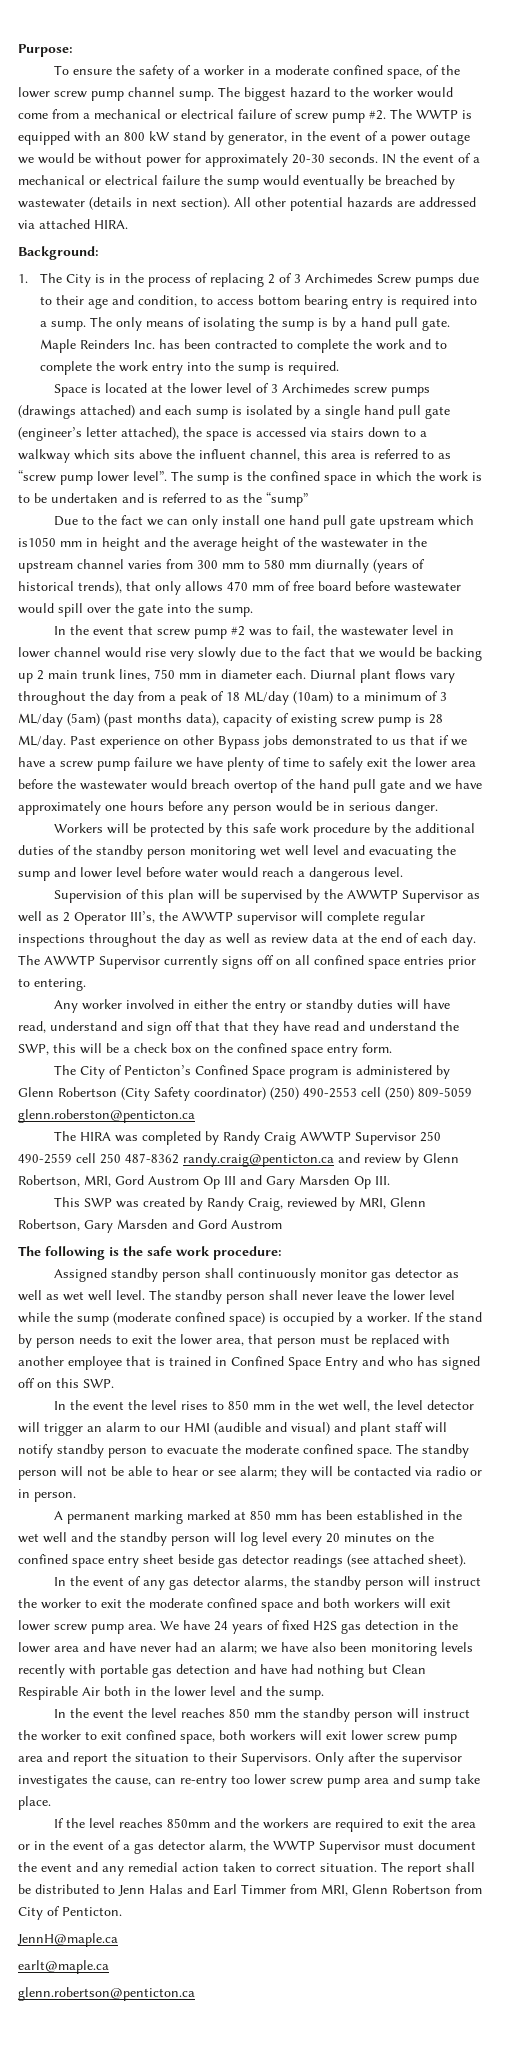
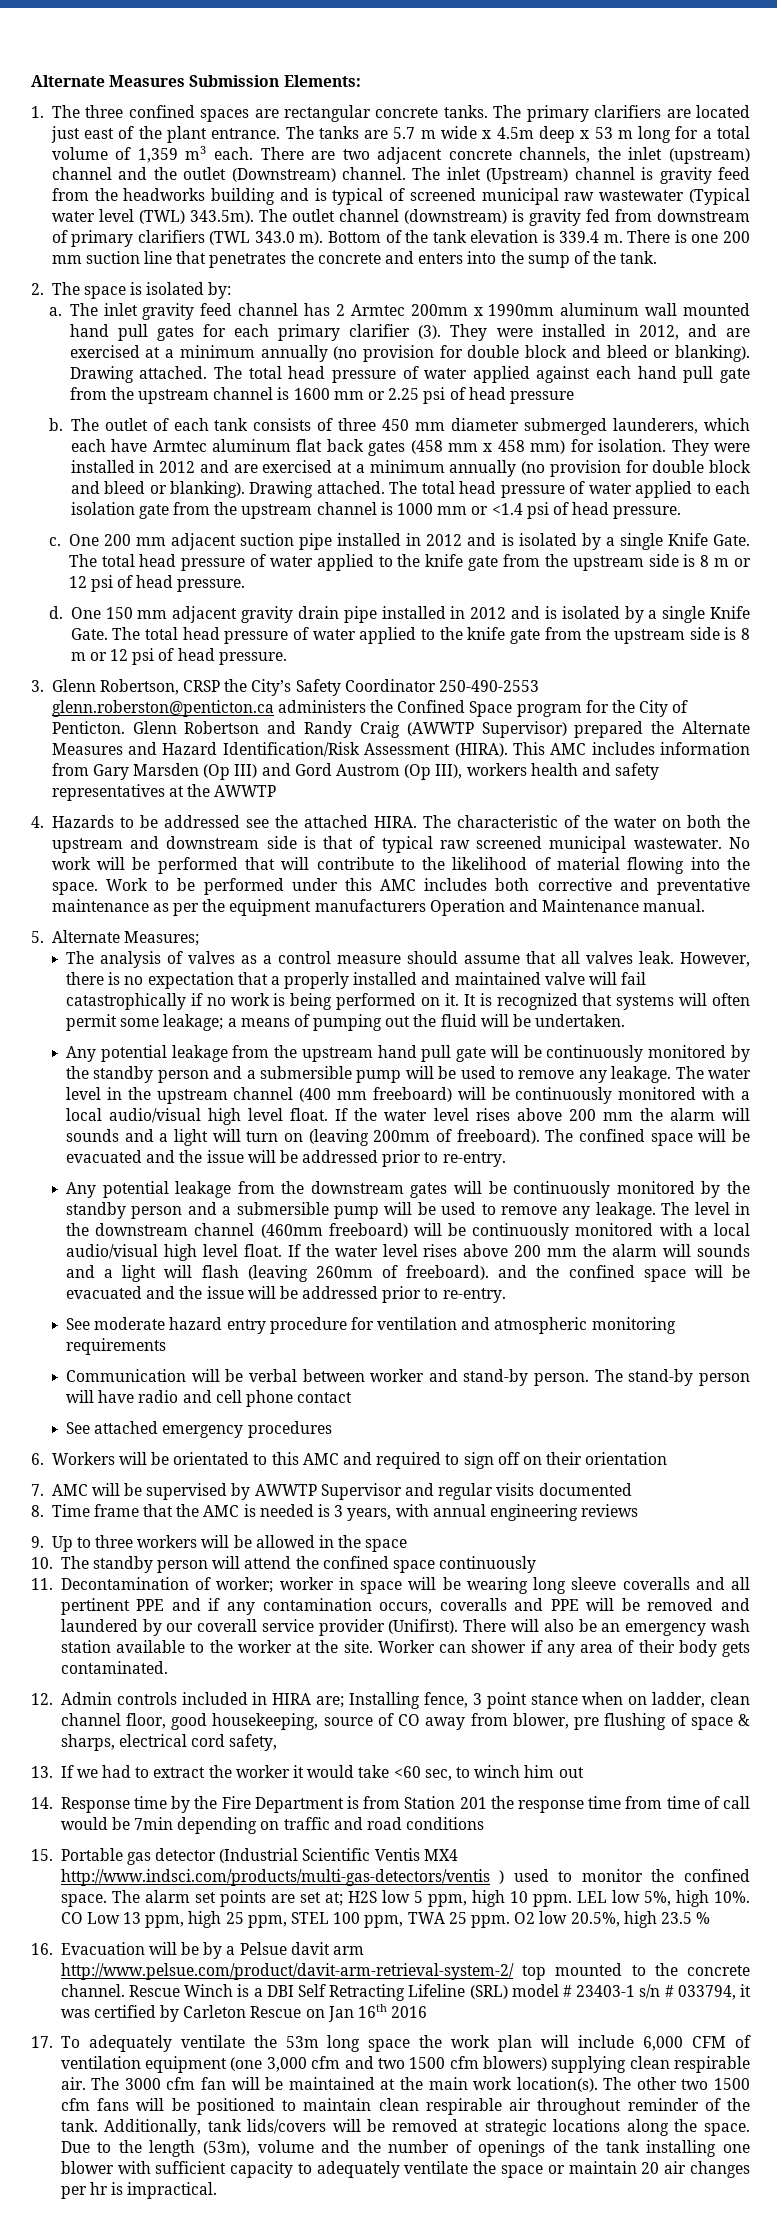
[18,44,73,57] [54,65,461,79] [18,87,453,101] [18,109,472,123] [18,131,470,145] [18,153,480,167] [18,175,455,189] [18,197,476,211] [18,219,128,229] [18,246,99,260] [18,273,480,287] [40,295,478,309] [40,317,451,331] [40,339,448,353] [40,361,340,375] [54,383,431,397] [18,405,450,419] [18,427,427,441] [18,449,451,463] [18,470,482,485] [18,492,308,507] [54,515,475,529] [18,537,427,551] [18,559,425,573] [18,581,461,595] [18,603,253,617] [54,625,455,639] [18,647,482,661] [18,669,455,683] [18,691,447,705] [18,713,443,727] [18,735,467,749] [18,757,476,771] [18,779,482,793] [18,801,438,815] [54,823,476,837] [18,845,456,859] [18,867,403,881] [54,889,195,903] Purpose: // To ensure the safety of a worker in a moderate confined space, of the lower screw pump channel sump. The biggest hazard to the worker would come from a mechanical or electrical failure of screw pump #2. The WWTP is equipped with an 800 kW stand by generator, in the event of a power outage we would be without power for approximately 20-30 seconds. IN the event of a mechanical or electrical failure the sump would eventually be breached by wastewater (details in next section). All other potential hazards are addressed via attached HIRA. // Background: // 1. The City is in the process of replacing 2 of 3 Archimedes Screw pumps due to their age and condition, to access bottom bearing entry is required into a sump. The only means of isolating the sump is by a hand pull gate. Maple Reinders Inc. has been contracted to complete the work and to complete the work entry into the sump is required. // Space is located at the lower level of 3 Archimedes screw pumps (drawings attached) and each sump is isolated by a single hand pull gate (engineer’s letter attached), the space is accessed via stairs down to a walkway which sits above the influent channel, this area is referred to as “screw pump lower level”. The sump is the confined space in which the work is to be undertaken and is referred to as the “sump” // Due to the fact we can only install one hand pull gate upstream which is1050 mm in height and the average height of the wastewater in the upstream channel varies from 300 mm to 580 mm diurnally (years of historical trends), that only allows 470 mm of free board before wastewater would spill over the gate into the sump. // In the event that screw pump #2 was to fail, the wastewater level in lower channel would rise very slowly due to the fact that we would be backing up 2 main trunk lines, 750 mm in diameter each. Diurnal plant flows vary throughout the day from a peak of 18 ML/day (10am) to a minimum of 3 ML/day (5am) (past months data), capacity of existing screw pump is 28 ML/day. Past experience on other Bypass jobs demonstrated to us that if we have a screw pump failure we have plenty of time to safely exit the lower area before the wastewater would breach overtop of the hand pull gate and we have approximately one hours before any person would be in serious danger. // Workers will be protected by this safe work procedure by the additional duties of the standby person monitoring wet well level and evacuating the sump and lower level before water would reach a dangerous level. // Supervision of this plan -> [31,75,361,87] [31,105,750,122] [50,126,750,143] [51,146,750,164] [51,167,750,184] [51,188,751,205] [51,209,751,226] [51,230,750,247] [51,251,658,268] [31,282,232,299] [48,303,750,320] [69,324,750,341] [69,345,750,362] [69,366,750,383] [69,387,574,404] [48,418,751,435] [70,439,750,456] [70,460,751,477] [70,481,750,498] [70,502,682,519] [48,533,750,550] [68,554,751,571] [68,575,246,592] [48,606,750,623] [70,627,750,644] [70,648,287,665] [31,679,540,696] [51,700,689,717] [51,721,750,738] [51,742,750,757] [51,763,660,780] [51,784,277,801] [31,815,750,828] [51,836,750,853] [51,857,751,874] [51,878,750,895] [51,899,706,916] [31,930,199,946] [65,951,751,968] [65,972,647,989] [65,993,751,1010] [65,1014,626,1031] [65,1045,750,1062] [65,1066,751,1083] [65,1087,750,1104] [65,1108,750,1125] [65,1129,750,1146] [65,1150,506,1167] [65,1181,750,1198] [65,1202,750,1219] [65,1223,750,1240] [65,1244,750,1261] [65,1265,751,1282] [65,1286,506,1303] [65,1317,676,1334] [65,1338,166,1355] [65,1369,751,1386] [65,1390,353,1407] [65,1421,332,1438] [31,1452,668,1469] [31,1484,88,1496] Alternate Measures Submission Elements: // 1. The three confined spaces are rectangular concrete tanks. The primary clarifiers are located just east of the plant entrance. The tanks are 5.7 m wide x 4.5m deep x 53 m long for a total volume of 1,359 m3 each. There are two adjacent concrete channels, the inlet (upstream) channel and the outlet (Downstream) channel. The inlet (Upstream) channel is gravity feed from the headworks building and is typical of screened municipal raw wastewater (Typical water level (TWL) 343.5m). The outlet channel (downstream) is gravity fed from downstream of primary clarifiers (TWL 343.0 m). Bottom of the tank elevation is 339.4 m. There is one 200 mm suction line that penetrates the concrete and enters into the sump of the tank. // 2. The space is isolated by: // a. The inlet gravity feed channel has 2 Armtec 200mm x 1990mm aluminum wall mounted hand pull gates for each primary clarifier (3). They were installed in 2012, and are exercised at a minimum annually (no provision for double block and bleed or blanking). Drawing attached. The total head pressure of water applied against each hand pull gate from the upstream channel is 1600 mm or 2.25 psi of head pressure // b. The outlet of each tank consists of three 450 mm diameter submerged launderers, which each have Armtec aluminum flat back gates (458 mm x 458 mm) for isolation. They were installed in 2012 and are exercised at a minimum annually (no provision for double block and bleed or blanking). Drawing attached. The total head pressure of water applied to each isolation gate from the upstream channel is 1000 mm or <1.4 psi of head pressure. // c. One 200 mm adjacent suction pipe installed in 2012 and is isolated by a single Knife Gate. The total head pressure of water applied to the knife gate from the upstream side is 8 m or 12 psi of head pressure. // d. One 150 mm adjacent gravity drain pipe installed in 2012 and is isolated by a single Knife Gate. The total head pressure of water applied to the knife gate from the upstream side is 8 m or 12 psi of head pressure. // 3. Glenn Robertson, CRSP the City’s Safety Coordinator 250-490-2553 glenn.roberston@penticton.ca administers the Confined Space program for the City of Penticton. Glenn Robertson and Randy Craig (AWWTP Supervisor) prepared the Alternate Measures and Hazard Identification/Risk Assessment (HIRA). This AMC includes information from Gary Marsden (Op III) and Gord Austrom (Op III), workers health and safety representatives at the AWWTP // 4. Hazards to be addressed see the attached HIRA. The characteristic of the water on both the upstream and downstream side is that of typical raw screened municipal wastewater. No work will be performed that will contribute to the likelihood of material flowing into the space. Work to be performed under this AMC includes both corrective and preventative maintenance as per the equipment manufacturers Operation and Maintenance manual. // 5. Alternate Measures; // The analysis of valves as a control measure should assume that all valves leak. However, there is no expectation that a properly installed and maintained valve will fail catastrophically if no work is being performed on it. It is recognized that systems will often permit some leakage; a means of pumping out the fluid will be undertaken. // Any potential leakage from the upstream hand pull gate will be continuously monitored by the standby person and a submersible pump will be used to remove any leakage. The water level in the upstream channel (400 mm freeboard) will be continuously monitored with a local audio/visual high level float. If the water level rises above 200 mm the alarm will sounds and a light will turn on (leaving 200mm of freeboard). The confined space will be evacuated and the issue will be addressed prior to re-entry. // Any potential leakage from the downstream gates will be continuously monitored by the standby person and a submersible pump will be used to remove any leakage. The level in the downstream channel (460mm freeboard) will be continuously monitored with a local audio/visual high level float. If the water level rises above 200 mm the alarm will sounds and a light will flash (leaving 260mm of freeboard). and the confined space will be evacuated and the issue will be addressed prior to re-entry. // See moderate hazard entry procedure for ventilation and atmospheric monitoring requirements // Communication will be verbal between worker and stand-by person. The stand-by person will have radio and cell phone contact // See attached emergency procedures // 6. Workers will be orientated to this AMC and required to sign off on their orientation // 7. AMC
[324,889,481,903] [18,911,425,925] [18,933,476,947] [18,955,476,969] [18,978,86,991] [54,999,451,1013] [18,1021,459,1035] [18,1043,392,1057] [54,1065,451,1079] [18,1087,472,1101] [18,1109,195,1123] [54,1131,442,1145] [18,1153,459,1167] [18,1175,390,1189] [54,1197,427,1211] [18,1219,282,1233] [18,1246,282,1260] [54,1268,460,1282] [18,1290,455,1304] [18,1312,482,1326] [18,1334,450,1348] [18,1356,480,1370] [18,1378,114,1388] [54,1400,475,1412] [18,1422,447,1436] [18,1444,469,1458] [18,1466,482,1480] [18,1489,76,1502] [54,1510,463,1524] [18,1532,434,1546] [18,1554,466,1568] [54,1576,482,1590] [18,1598,451,1612] [18,1620,458,1634] [18,1642,473,1656] [18,1664,426,1678] [18,1686,324,1700] [54,1708,471,1722] [18,1730,457,1744] [18,1752,462,1766] [18,1774,480,1788] [18,1796,51,1810] [54,1818,477,1832] [18,1840,476,1854] [18,1862,475,1876] [18,1884,482,1896] [18,1906,122,1920] [17,1933,118,1947] [18,1960,109,1974] [18,1987,195,2001] the AWWTP Supervisor as well as 2 Operator III’s, the AWWTP supervisor will complete regular inspections throughout the day as well as review data at the end of each day. The AWWTP Supervisor currently signs off on all confined space entries prior to entering. // Any worker involved in either the entry or standby duties will have read, understand and sign off that that they have read and understand the SWP, this will be a check box on the confined space entry form. // The City of Penticton’s Confined Space program is administered by Glenn Robertson (City Safety coordinator) (250) 490-2553 cell (250) 809-5059 glenn.roberston@penticton.ca // The HIRA was completed by Randy Craig AWWTP Supervisor 250 490-2559 cell 250 487-8362 randy.craig@penticton.ca and review by Glenn Robertson, MRI, Gord Austrom Op III and Gary Marsden Op III. // This SWP was created by Randy Craig, reviewed by MRI, Glenn Robertson, Gary Marsden and Gord Austrom // The following is the safe work procedure: // Assigned standby person shall continuously monitor gas detector as well as wet well level. The standby person shall never leave the lower level while the sump (moderate confined space) is occupied by a worker. If the stand by person needs to exit the lower area, that person must be replaced with another employee that is trained in Confined Space Entry and who has signed off on this SWP. // In the event the level rises to 850 mm in the wet well, the level detector will trigger an alarm to our HMI (audible and visual) and plant staff will notify standby person to evacuate the moderate confined space. The standby person will not be able to hear or see alarm; they will be contacted via radio or in person. // A permanent marking marked at 850 mm has been established in the wet well and the standby person will log level every 20 minutes on the confined space entry sheet beside gas detector readings (see attached sheet). // In the event of any gas detector alarms, the standby person will instruct the worker to exit the moderate confined space and both workers will exit lower screw pump area. We have 24 years of fixed H2S gas detection in the lower area and have never had an alarm; we have also been monitoring levels recently with portable gas detection and have had nothing but Clean Respirable Air both in the lower level and the sump. // In the event the level reaches 850 mm the standby person will instruct the worker to exit confined space, both workers will exit lower screw pump area and report the situation to their Supervisors. Only after the supervisor investigates the cause, can re-entry too lower screw pump area and sump take place. // If the level reaches 850mm and the workers are required to exit the area or in the event of a gas detector alarm, the WWTP Supervisor must document the event and any remedial action taken to correct situation. The report shall be distributed to Jenn Halas and Earl Timmer from MRI, Glenn Robertson from City of Penticton. // JennH@maple.ca // earlt@maple.ca // glenn.robertson@penticton.ca -> [254,1483,632,1500] [31,1504,639,1521] [31,1535,408,1552] [31,1556,537,1573] [31,1577,750,1594] [60,1598,750,1615] [60,1619,751,1636] [60,1640,750,1657] [60,1661,168,1674] [31,1692,750,1709] [60,1713,750,1730] [60,1734,278,1751] [31,1765,584,1781] [31,1796,750,1813] [60,1817,485,1834] [31,1848,458,1865] [60,1869,750,1886] [60,1890,750,1907] [60,1911,711,1928] [31,1942,365,1959] [60,1963,750,1980] [60,1984,751,2001] [60,2004,428,2022] [31,2035,751,2052] [60,2056,750,2073] [60,2077,750,2092] [60,2098,750,2115] [60,2119,750,2136] [60,2140,750,2157] [60,2161,751,2178] [60,2182,218,2199] AWWTP Supervisor and regular visits documented // 8. Time frame that the AMC is needed is 3 years, with annual engineering reviews // 9. Up to three workers will be allowed in the space // 10. The standby person will attend the confined space continuously // 11. Decontamination of worker; worker in space will be wearing long sleeve coveralls and all pertinent PPE and if any contamination occurs, coveralls and PPE will be removed and laundered by our coverall service provider (Unifirst). There will also be an emergency wash station available to the worker at the site. Worker can shower if any area of their body gets contaminated. // 12. Admin controls included in HIRA are; Installing fence, 3 point stance when on ladder, clean channel floor, good housekeeping, source of CO away from blower, pre flushing of space & sharps, electrical cord safety, // 13. If we had to extract the worker it would take <60 sec, to winch him out // 14. Response time by the Fire Department is from Station 201 the response time from time of call would be 7min depending on traffic and road conditions // 15. Portable gas detector (Industrial Scientific Ventis MX4 http://www.indsci.com/products/multi-gas-detectors/ventis ) used to monitor the confined space. The alarm set points are set at; H2S low 5 ppm, high 10 ppm. LEL low 5%, high 10%. CO Low 13 ppm, high 25 ppm, STEL 100 ppm, TWA 25 ppm. O2 low 20.5%, high 23.5 % // 16. Evacuation will be by a Pelsue davit arm http://www.pelsue.com/product/davit-arm-retrieval-system-2/ top mounted to the concrete channel. Rescue Winch is a DBI Self Retracting Lifeline (SRL) model # 23403-1 s/n # 033794, it was certified by Carleton Rescue on Jan 16th 2016 // 17. To adequately ventilate the 53m long space the work plan will include 6,000 CFM of ventilation equipment (one 3,000 cfm and two 1500 cfm blowers) supplying clean respirable air. The 3000 cfm fan will be maintained at the main work location(s). The other two 1500 cfm fans will be positioned to maintain clean respirable air throughout reminder of the tank. Additionally, tank lids/covers will be removed at strategic locations along the space. Due to the length (53m), volume and the number of openings of the tank installing one blower with sufficient capacity to adequately ventilate the space or maintain 20 air changes per hr is impractical.

